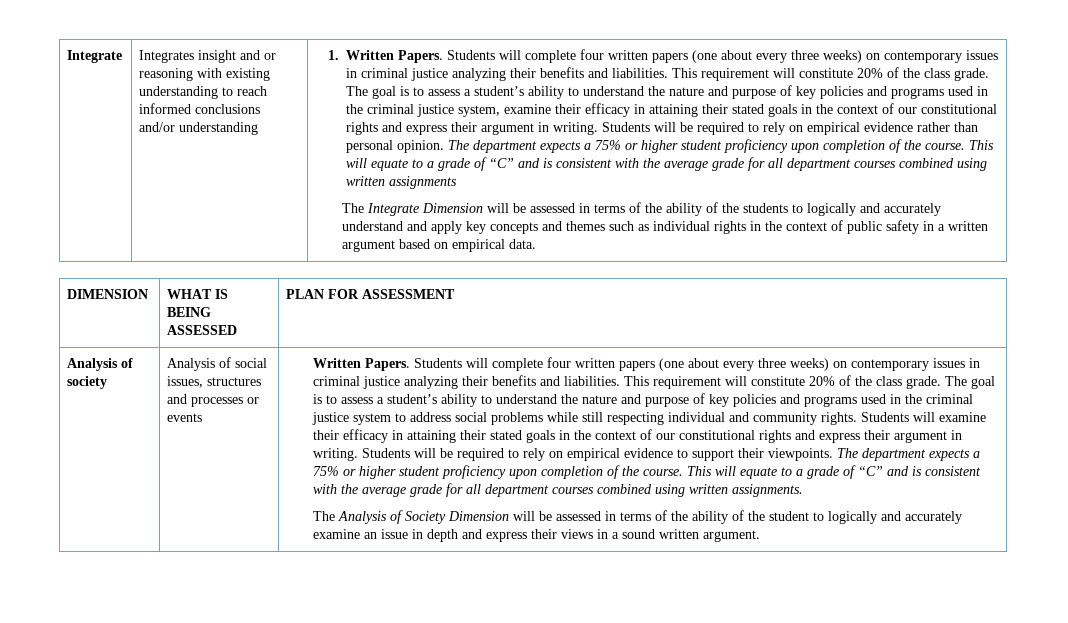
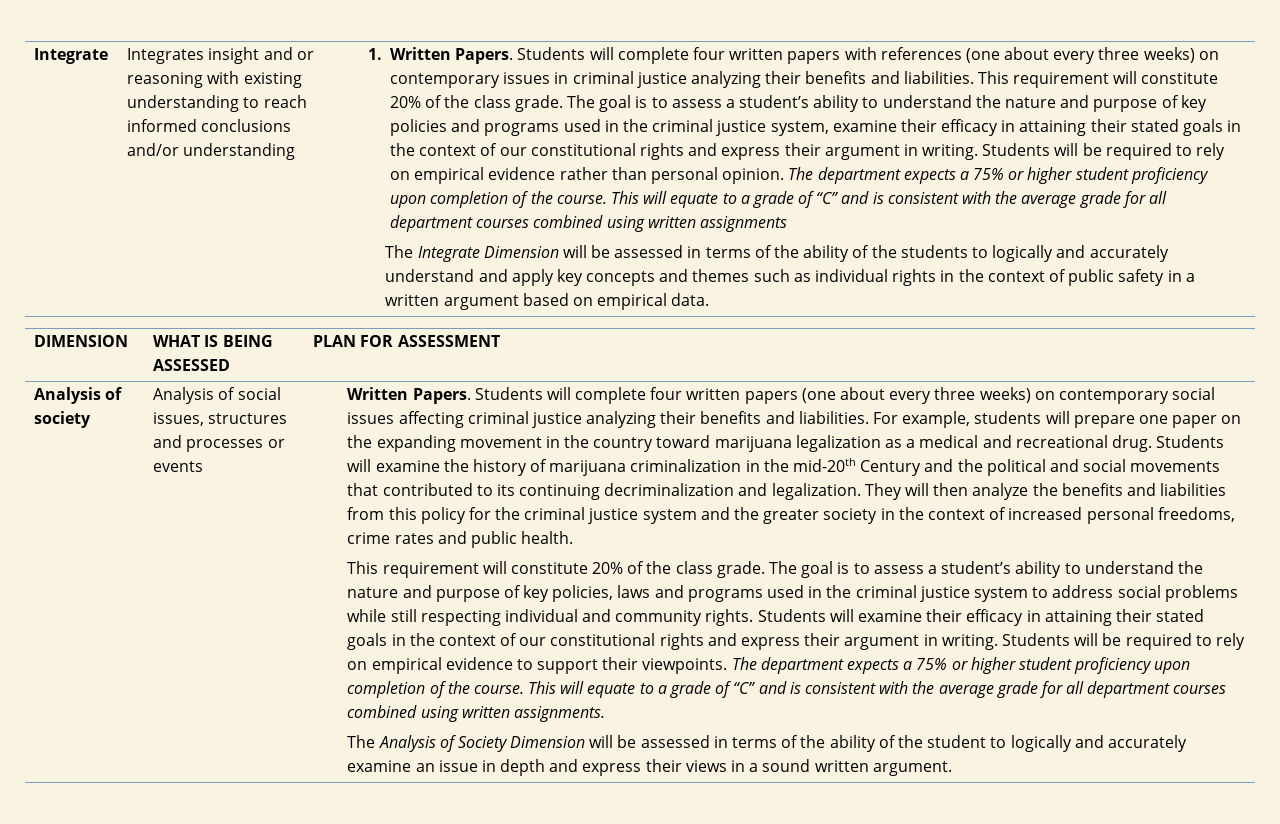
(689, 58) none -> [844,47,962,60] with references
[932,358,980,368] [312,375,620,389] issues in criminal justice analyzing their benefits and liabilities. -> [1172,387,1216,400] [347,411,1242,428] [347,435,1225,452] [347,458,1221,476] [347,483,1227,500] [347,507,1235,524] [347,531,574,548] social issues affecting criminal justice analyzing their benefits and liabilities. For example, students will prepare one paper on the expanding movement in the country toward marijuana legalization as a medical and recreational drug. Students will examine the history of marijuana criminalization in the mid-20th Century and the political and social movements that contributed to its continuing decriminalization and legalization. They will then analyze the benefits and liabilities from this policy for the criminal justice system and the greater society in the context of increased personal freedoms, crime rates and public health. //
[732,394,776,407] policies -> [552,585,651,602] policies, laws

